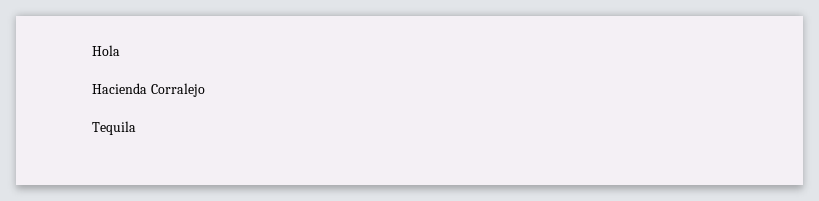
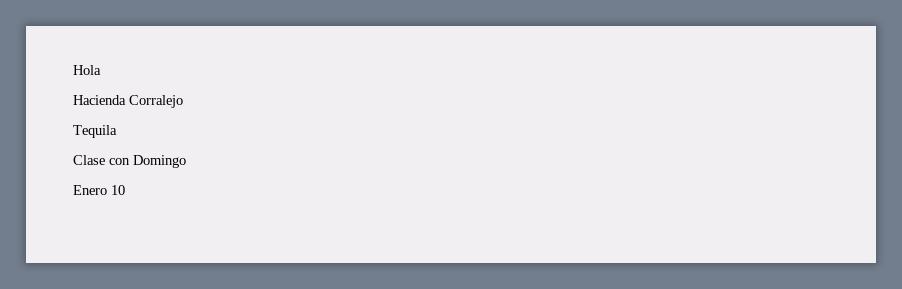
(136, 128) none -> [73,155,186,168] [73,185,125,195] // Clase con Domingo // Enero 10

